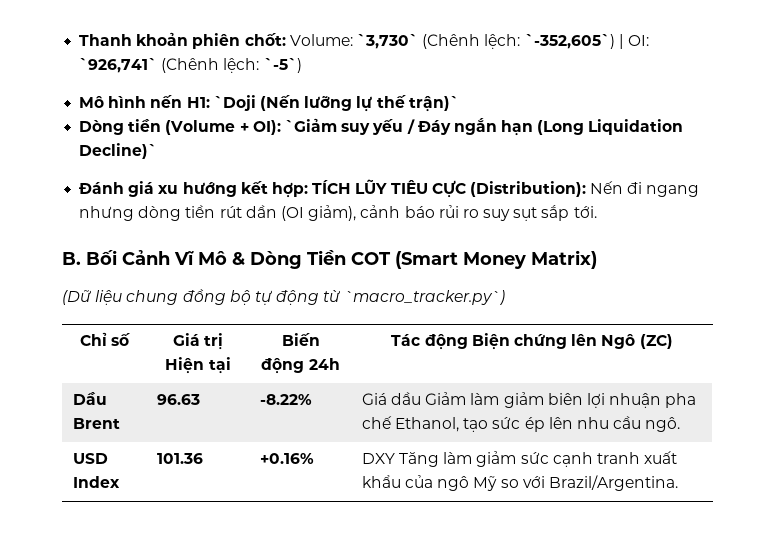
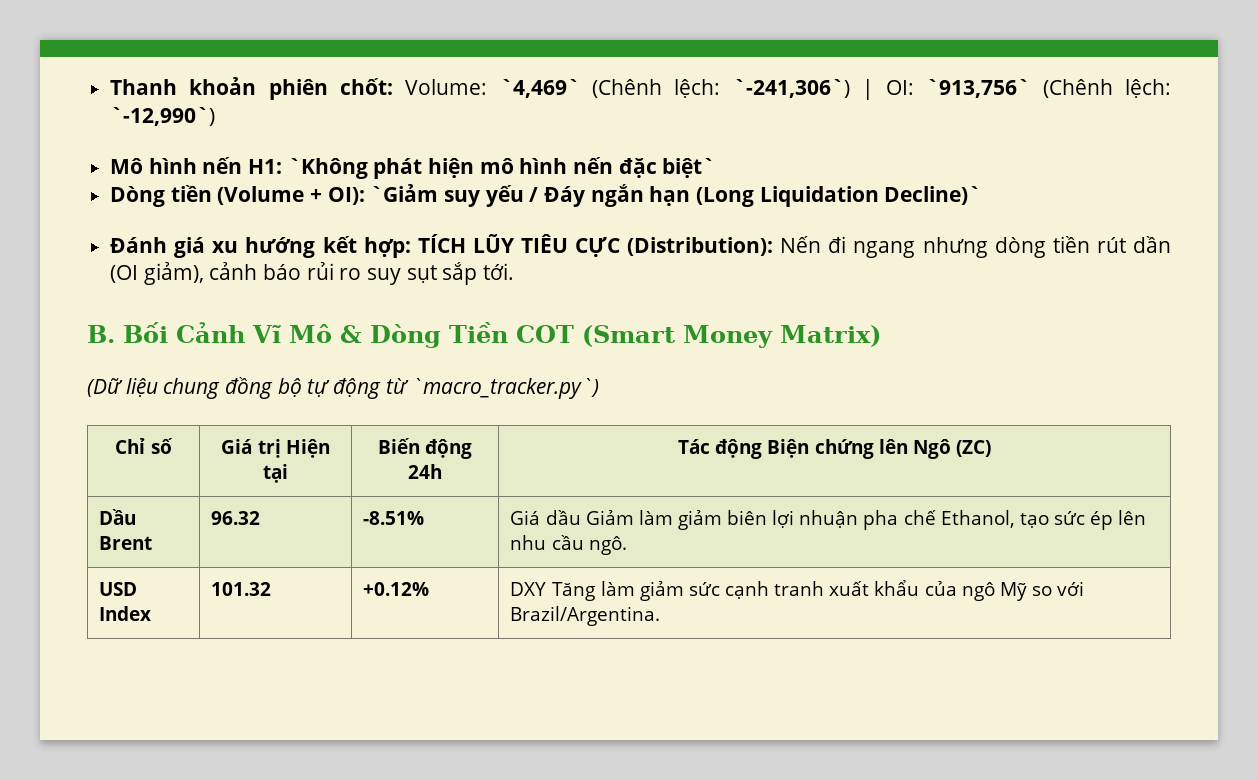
[356,34,615,49] `3,730` (Chênh lệch: `-352,605`) -> [499,79,850,98] `4,469` (Chênh lệch: `-241,306`)
[79,58,302,73] `926,741` (Chênh lệch: `-5`) -> [926,79,1171,98] [110,107,216,126] `913,756` (Chênh lệch: `-12,990`)
[213,95,459,112] `Doji (Nến lưỡng lự thế trận)` -> [287,157,716,179] `Không phát hiện mô hình nến đặc biệt`
[156,394,200,405] [259,394,312,405] 96.63 | -8.22% -> [211,511,261,525] [363,511,425,525] 96.32 | -8.51%
[156,453,203,464] [259,453,314,464] 101.36 | +0.16% -> [211,582,272,596] [363,582,430,596] 101.32 | +0.12%

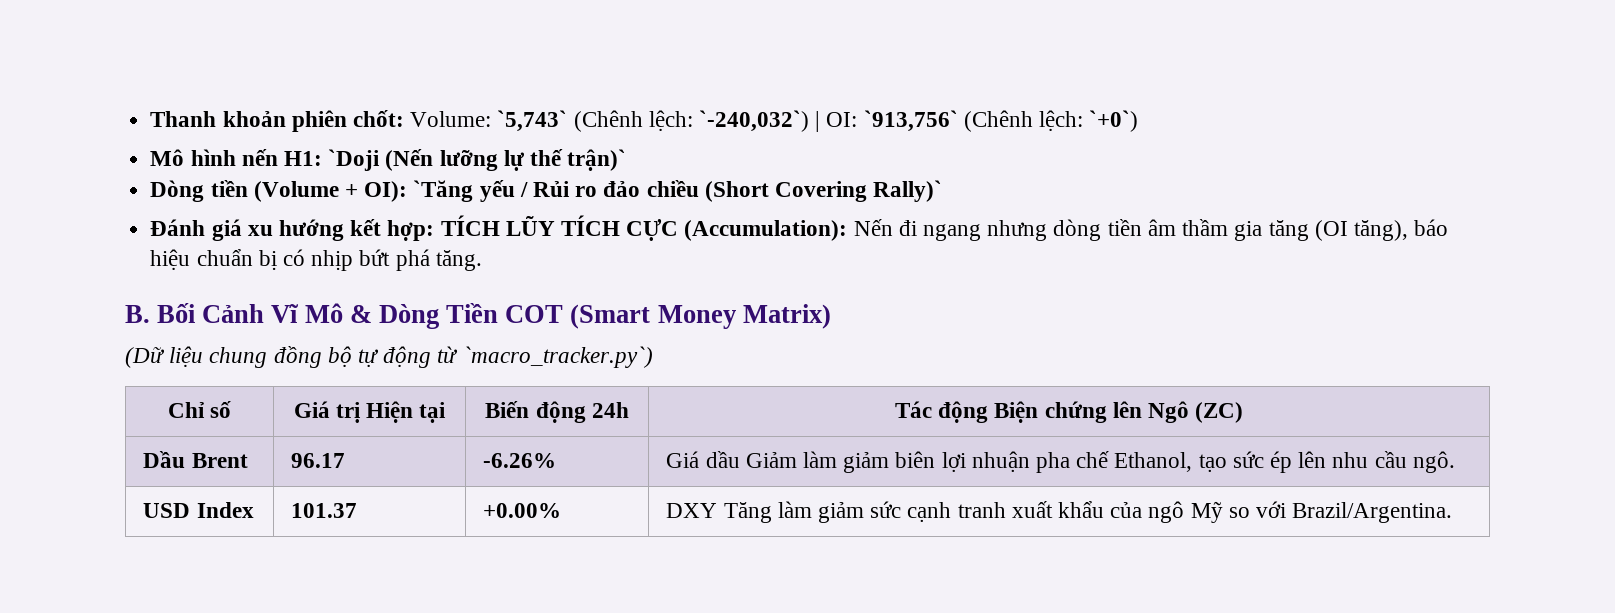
[499,79,850,98] `4,469` (Chênh lệch: `-241,306`) -> [497,110,809,132] `5,743` (Chênh lệch: `-240,032`)
[110,107,216,126] `-12,990`) -> [1089,110,1139,132] `+0`)
[287,157,716,179] `Không phát hiện mô hình nến đặc biệt` -> [328,149,627,171] `Doji (Nến lưỡng lự thế trận)`
[370,184,982,207] `Giảm suy yếu / Đáy ngắn hạn (Long Liquidation Decline)` -> [413,180,943,202] `Tăng yếu / Rủi ro đảo chiều (Short Covering Rally)`
[520,234,774,258] TIÊU CỰC (Distribution): -> [560,215,848,241] TÍCH CỰC (Accumulation):
[1096,236,1172,253] [110,262,515,285] rút dần (OI giảm), cảnh báo rủi ro suy sụt sắp tới. -> [1147,219,1449,241] [150,249,482,271] âm thầm gia tăng (OI tăng), báo hiệu chuẩn bị có nhịp bứt phá tăng.
[211,511,261,525] [363,511,425,525] 96.32 | -8.51% -> [291,453,346,468] [483,453,557,468] 96.17 | -6.26%
[211,582,272,596] [363,582,430,596] 101.32 | +0.12% -> [291,503,358,518] [483,503,562,518] 101.37 | +0.00%

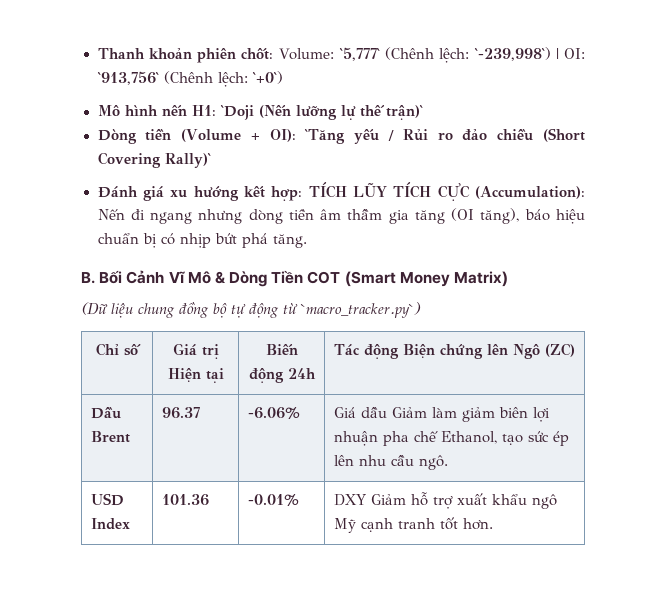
[497,110,809,132] `5,743` (Chênh lệch: `-240,032`) -> [338,47,551,63] `5,777` (Chênh lệch: `-239,998`)
[291,453,346,468] [483,453,557,468] 96.17 | -6.26% -> [161,407,200,419] [247,407,300,419] 96.37 | -6.06%
[291,503,358,518] [483,503,562,518] 101.37 | +0.00% -> [161,494,209,506] [247,494,299,506] 101.36 | -0.01%
[723,501,1453,523] Tăng làm giảm sức cạnh tranh xuất khẩu của ngô Mỹ so với Brazil/Argentina. -> [370,492,557,509] [333,517,493,533] Giảm hỗ trợ xuất khẩu ngô Mỹ cạnh tranh tốt hơn.

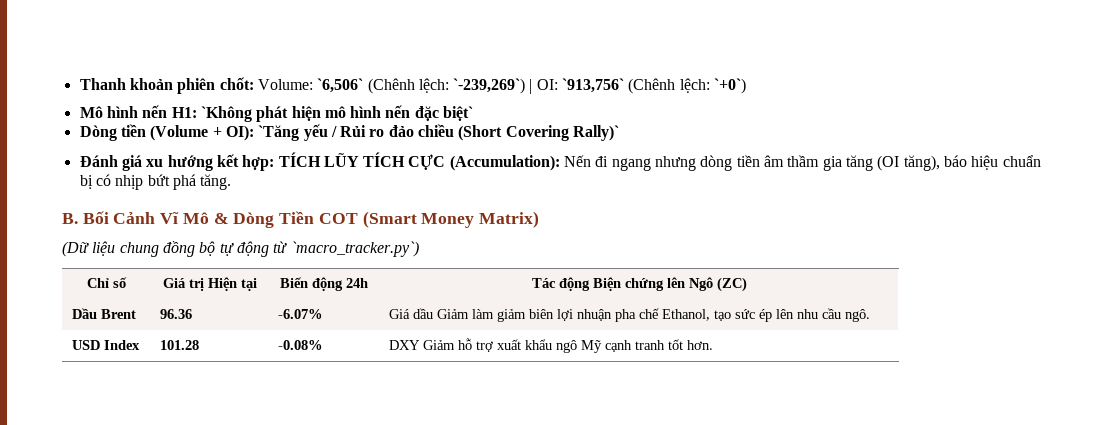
[338,47,551,63] `5,777` (Chênh lệch: `-239,998`) -> [317,78,526,94] `6,506` (Chênh lệch: `-239,269`)
[219,105,423,120] `Doji (Nến lưỡng lự thế trận)` -> [200,105,474,122] `Không phát hiện mô hình nến đặc biệt`
[161,407,200,419] [247,407,300,419] 96.37 | -6.06% -> [159,309,192,319] [277,309,323,319] 96.36 | -6.07%
[161,494,209,506] [247,494,299,506] 101.36 | -0.01% -> [159,340,199,350] [277,340,323,350] 101.28 | -0.08%

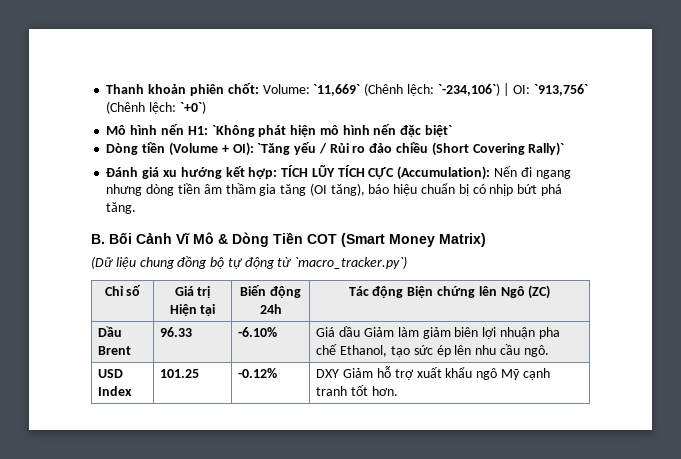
[317,78,526,94] `6,506` (Chênh lệch: `-239,269`) -> [313,83,500,96] `11,669` (Chênh lệch: `-234,106`)
[159,309,192,319] [277,309,323,319] 96.36 | -6.07% -> [160,327,193,337] [238,327,278,337] 96.33 | -6.10%
[159,340,199,350] [277,340,323,350] 101.28 | -0.08% -> [160,369,200,378] [238,368,278,378] 101.25 | -0.12%

